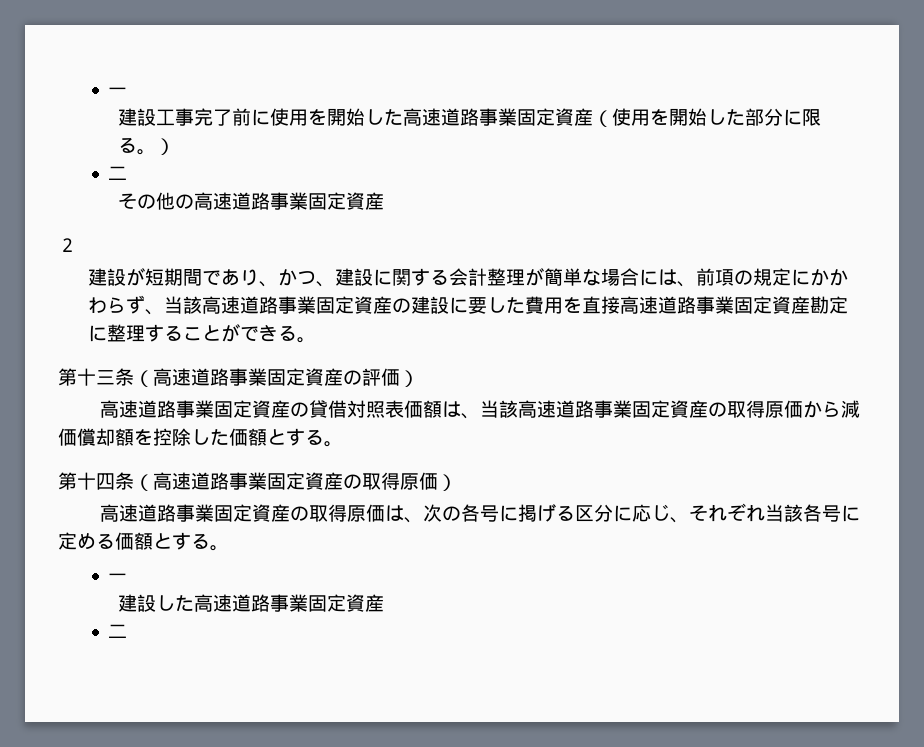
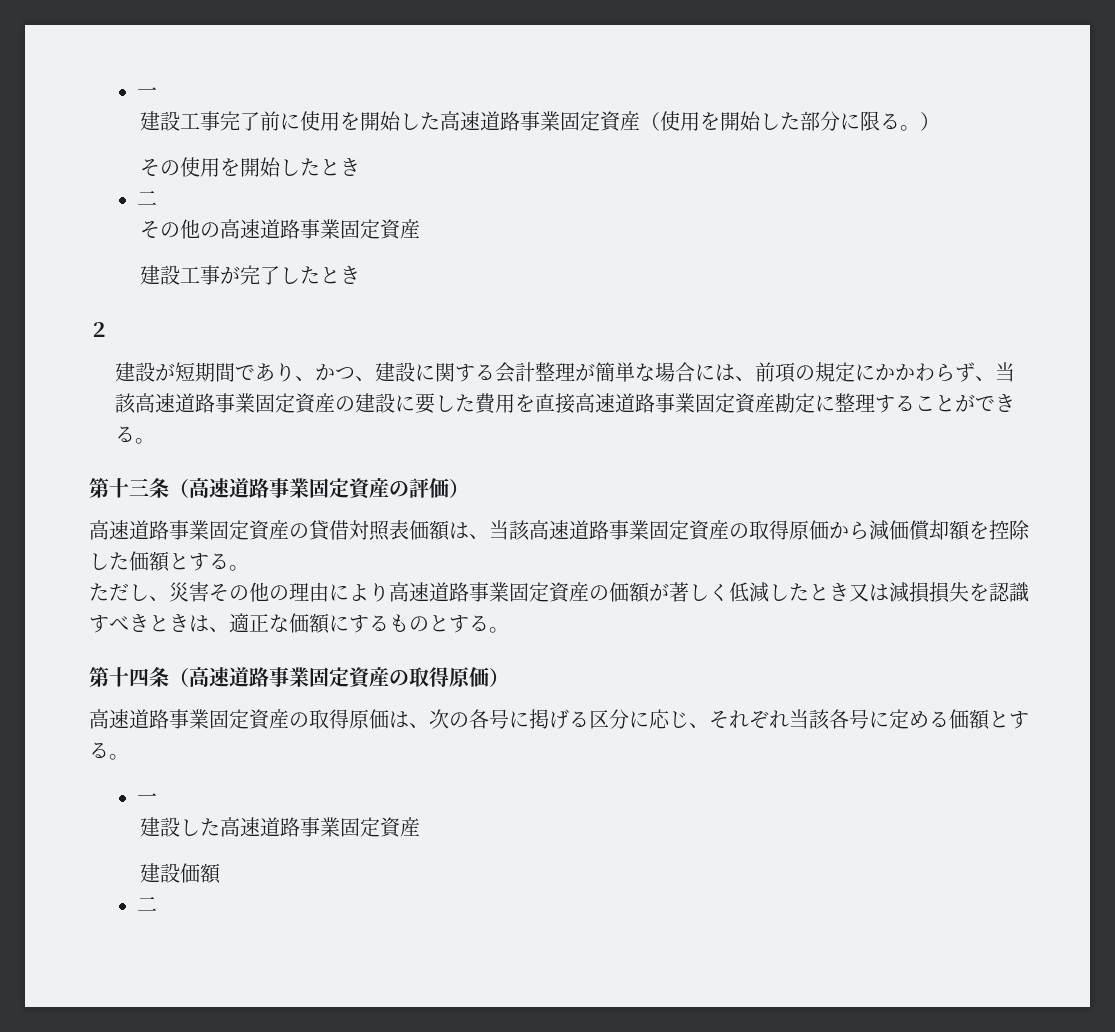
(176, 146) none -> [140,157,361,177] // その使用を開始したとき
(385, 201) none -> [140,265,361,285] // 建設工事が完了したとき
(343, 444) none -> [89,582,1029,603] [89,613,509,634] // ただし、災害その他の理由により高速道路事業固定資産の価額が著しく低減したとき又は減損損失を認識すべきときは、適正な価額にするものとする。
(385, 603) none -> [140,863,222,884] // 建設価額

